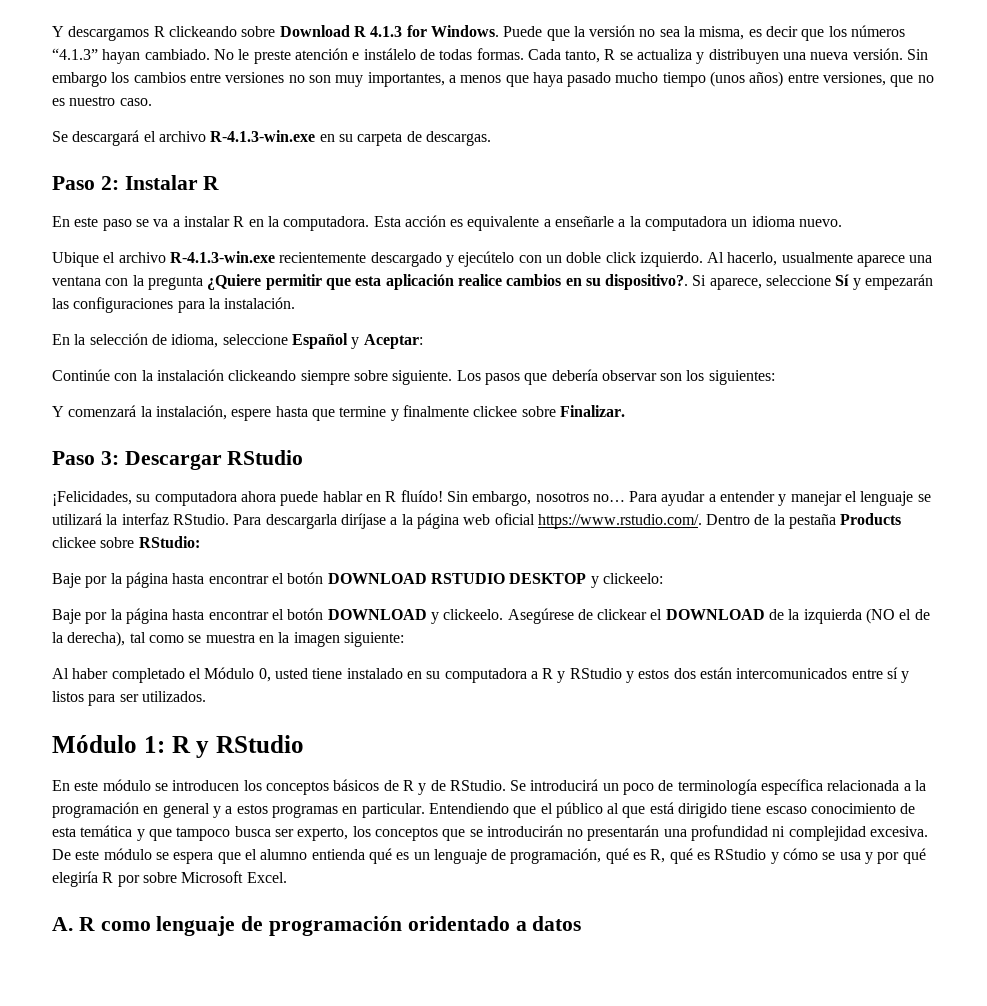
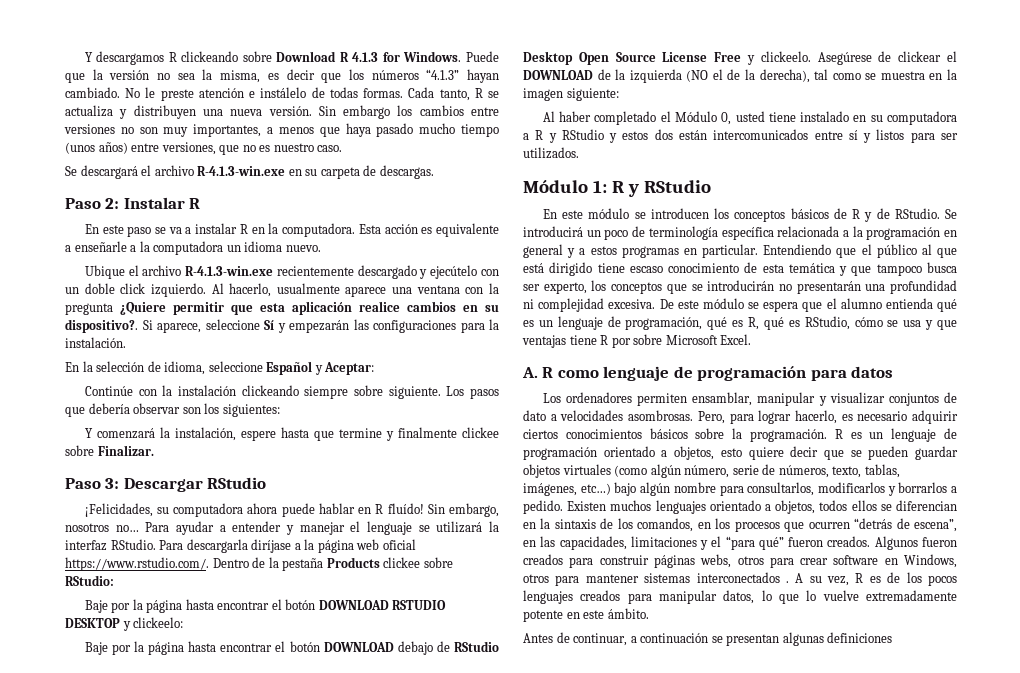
(427, 614) none -> [397,641,500,655] [523,51,742,65] debajo de RStudio Desktop Open Source License Free
[714,849,779,864] RStudio y -> [804,316,850,330] RStudio,
[877,848,926,864] [52,871,98,887] por qué elegiría -> [937,320,957,330] [522,335,597,348] que ventajas tiene
[407,916,582,931] oridentado a datos -> [810,366,894,381] [542,392,957,406] [523,410,958,424] [523,428,957,442] [523,446,958,460] [523,464,900,478] [523,482,957,496] [523,500,957,514] [523,518,957,532] [523,536,957,550] [523,554,958,568] [523,572,957,586] [523,590,957,604] [523,608,649,622] [523,632,893,646] para datos // Los ordenadores permiten ensamblar, manipular y visualizar conjuntos de dato a velocidades asombrosas. Pero, para lograr hacerlo, es necesario adquirir ciertos conocimientos básicos sobre la programación. R es un lenguaje de programación orientado a objetos, esto quiere decir que se pueden guardar objetos virtuales (como algún número, serie de números, texto, tablas, imágenes, etc…) bajo algún nombre para consultarlos, modificarlos y borrarlos a pedido. Existen muchos lenguajes orientado a objetos, todos ellos se diferencian en la sintaxis de los comandos, en los procesos que ocurren “detrás de escena”, en las capacidades, limitaciones y el “para qué” fueron creados. Algunos fueron creados para construir páginas webs, otros para crear software en Windows, otros para mantener sistemas interconectados . A su vez, R es de los pocos lenguajes creados para manipular datos, lo que lo vuelve extremadamente potente en este ámbito. // Antes de continuar, a continuación se presentan algunas definiciones

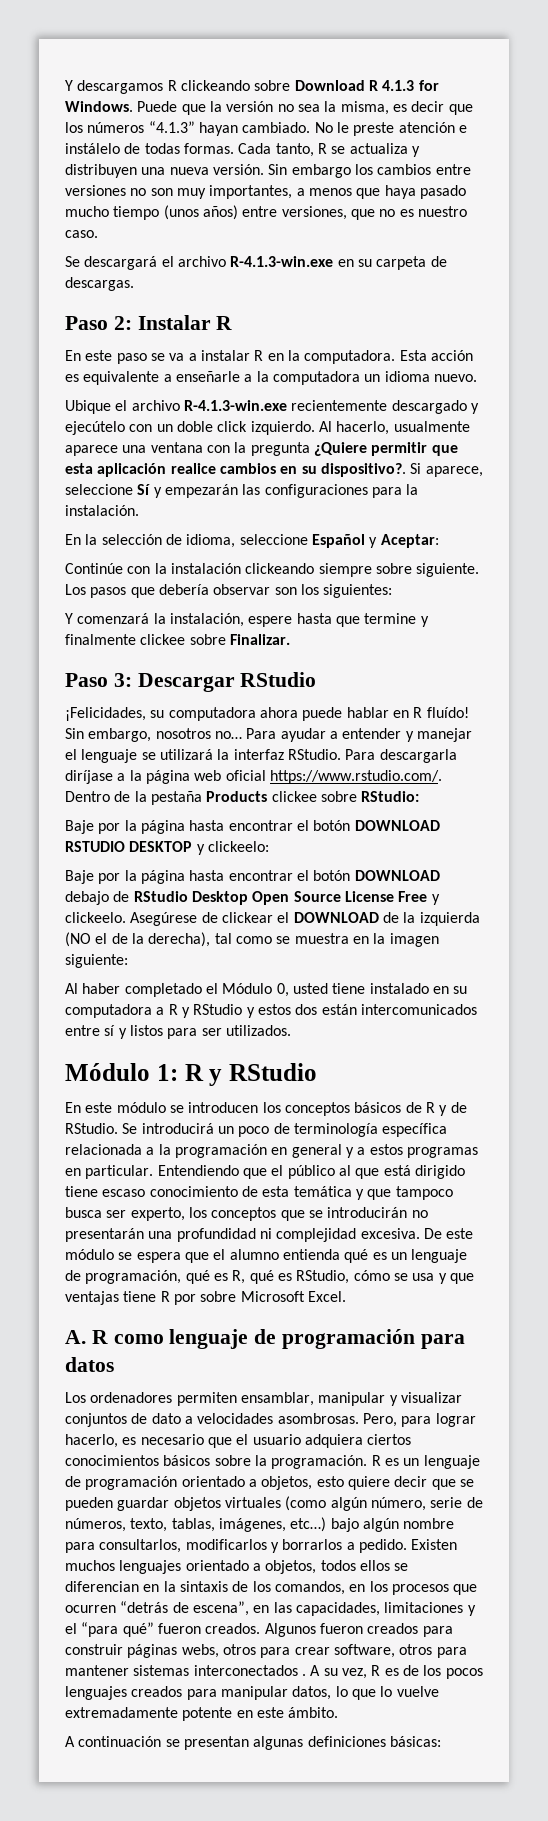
[911,410,958,424] adquirir -> [207,1434,363,1448] que el usuario adquiera
[833,554,958,568] software en Windows, -> [333,1644,395,1658] software,
[523,632,637,646] Antes de continuar, a -> [65,1736,75,1747] A
(893, 637) none -> [389,1736,441,1747] básicas:

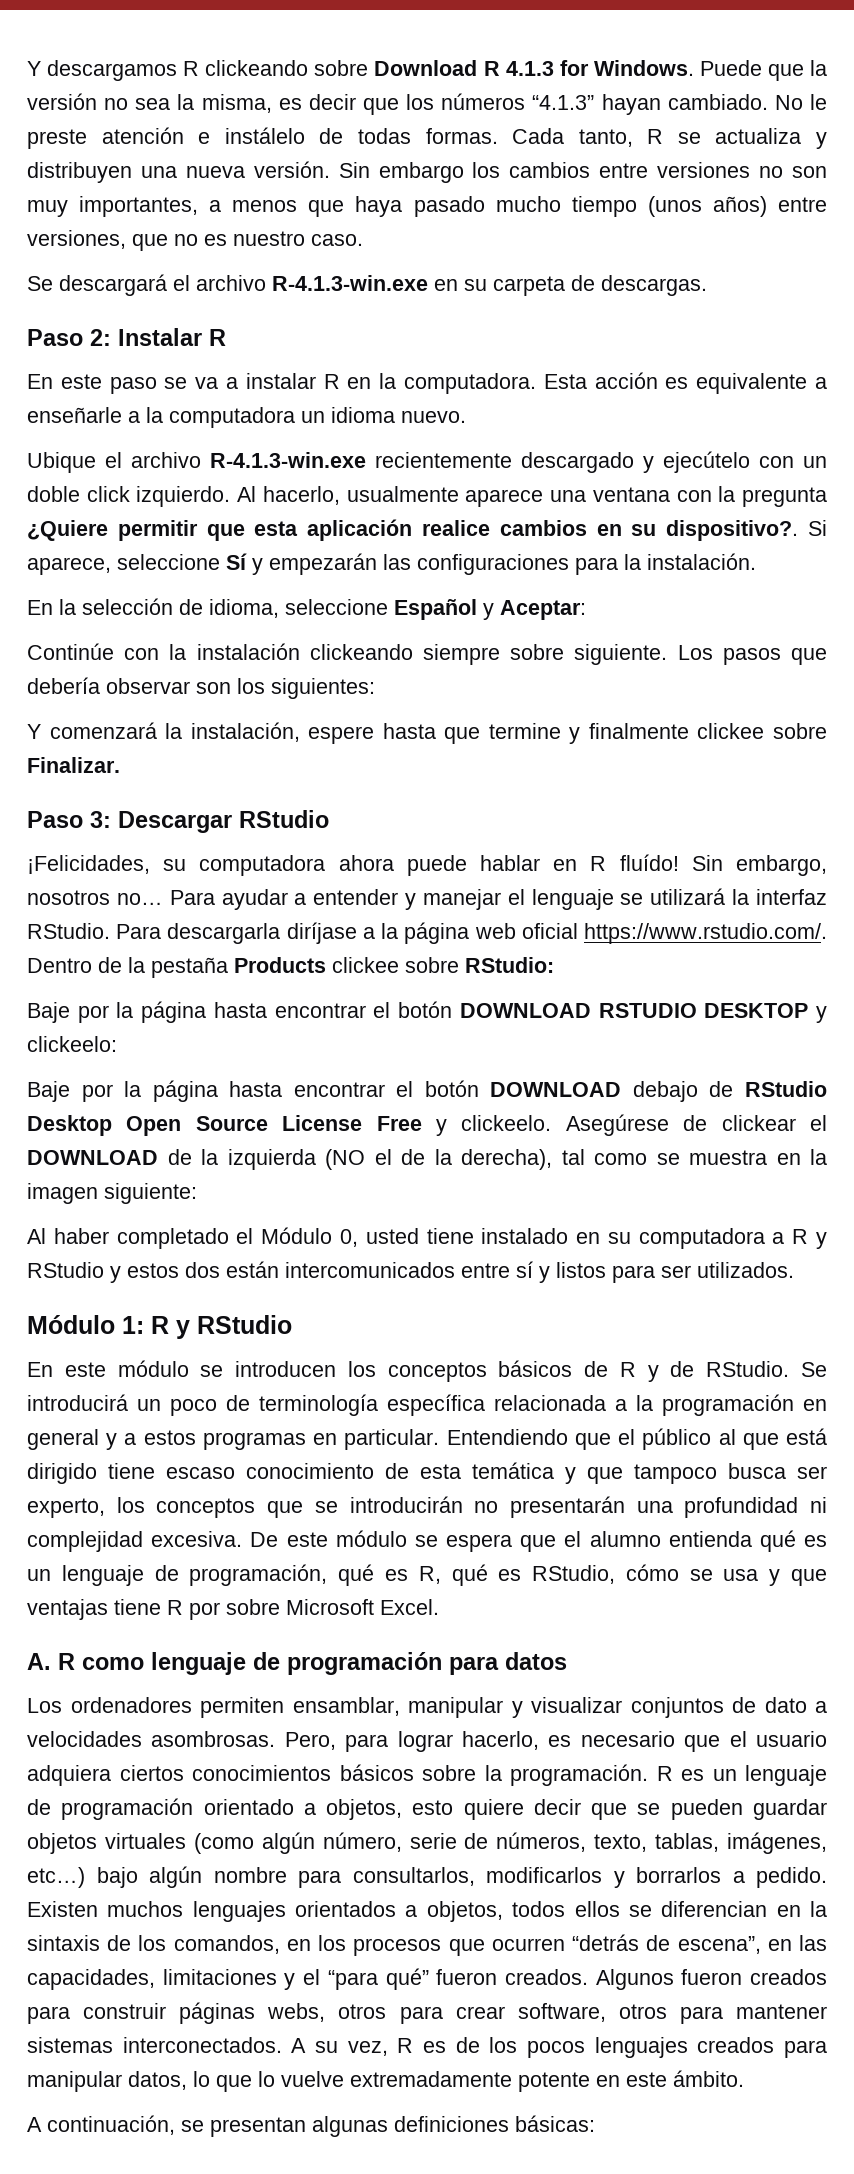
[185,1560,249,1571] orientado -> [295,1901,397,1917] orientados
[193,1665,306,1676] interconectados . -> [122,2037,282,2053] interconectados.
[78,1736,162,1747] continuación -> [47,2115,175,2135] continuación,

